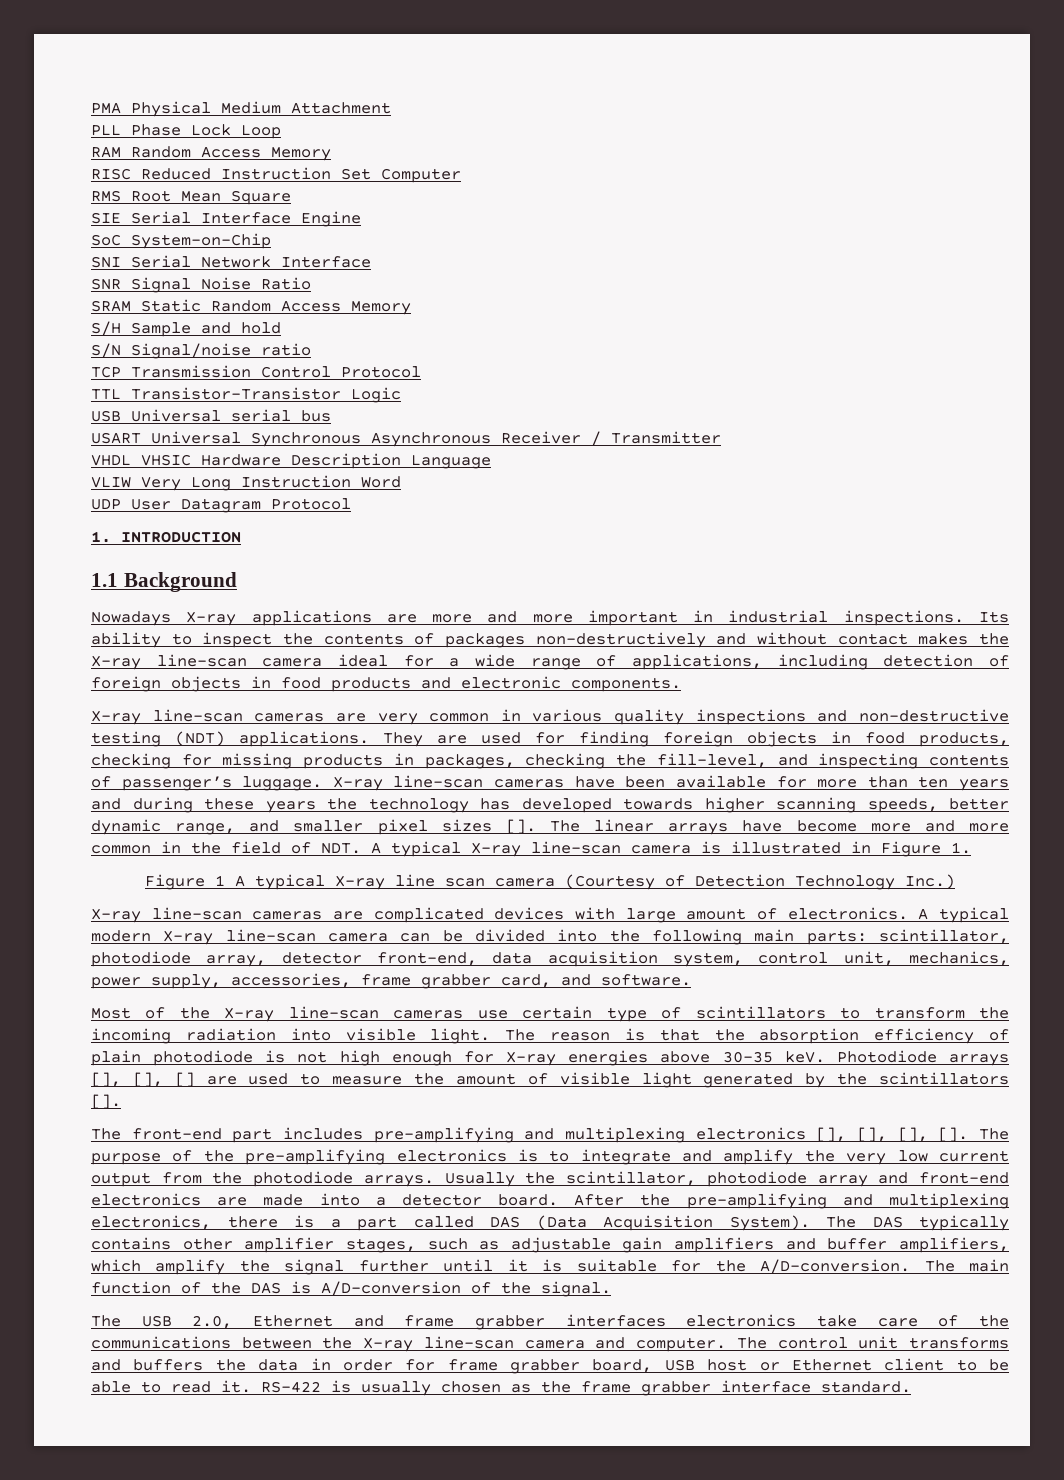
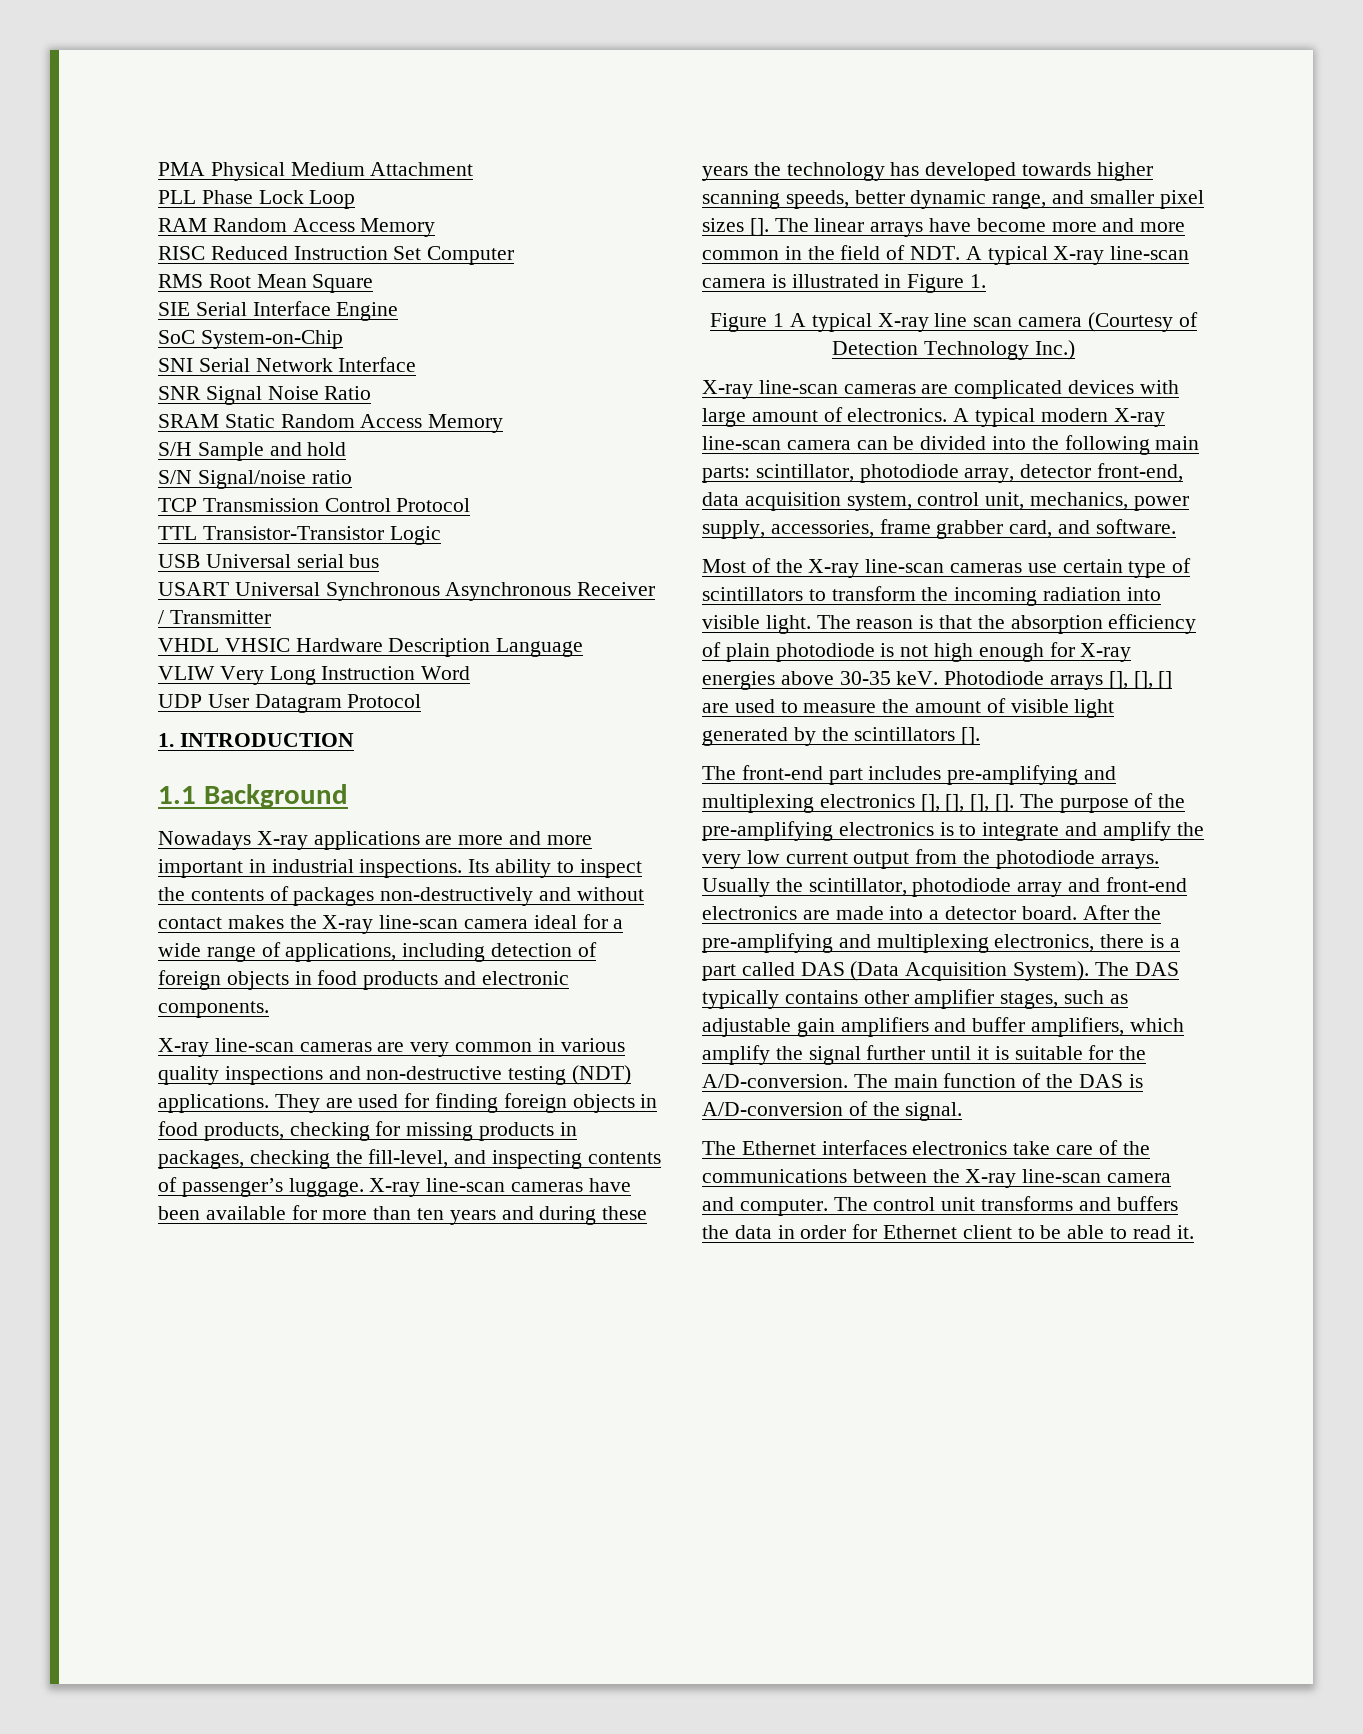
[141,1315,545,1330] USB 2.0, Ethernet and frame grabber -> [741,1141,816,1155] Ethernet
[447,1359,780,1374] frame grabber board, USB host or -> (878, 1231) none
[261,1380,911,1396] RS-422 is usually chosen as the frame grabber interface standard. -> (1194, 1232) none

